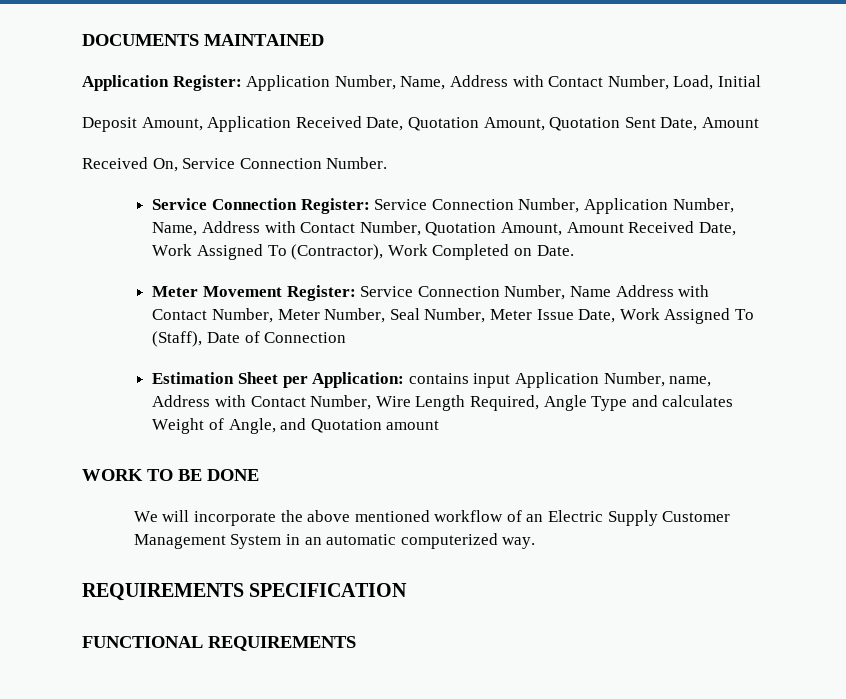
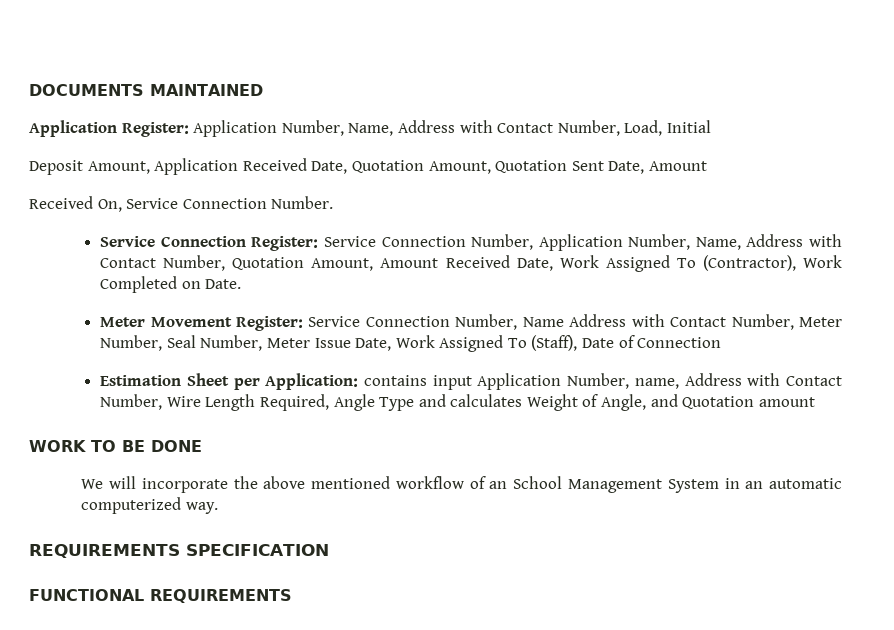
[548,510,731,526] Electric Supply Customer -> [513,476,563,489] School

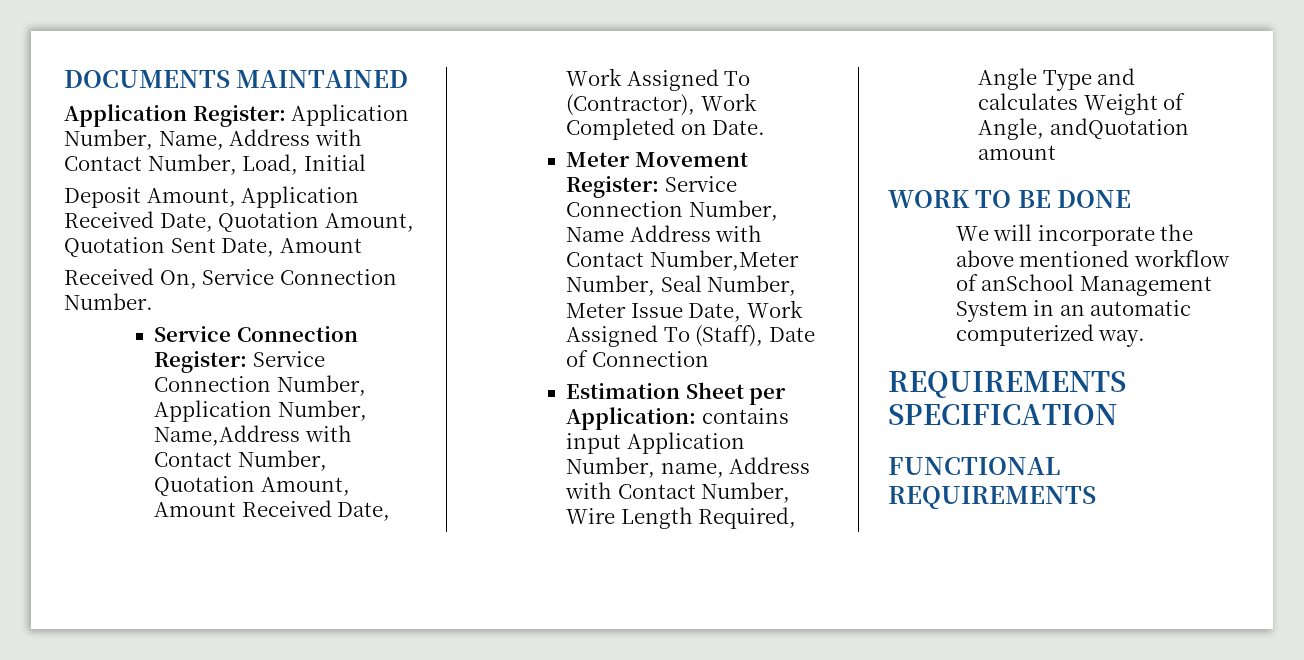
[695,234,804,250] Name, Address -> [154,425,301,446] Name,Address
[731,314,842,330] Number, Meter -> [649,250,799,271] Number,Meter
[650,394,755,409] and Quotation -> [1049,118,1189,139] andQuotation
[489,476,563,489] an School -> [981,274,1075,291] anSchool

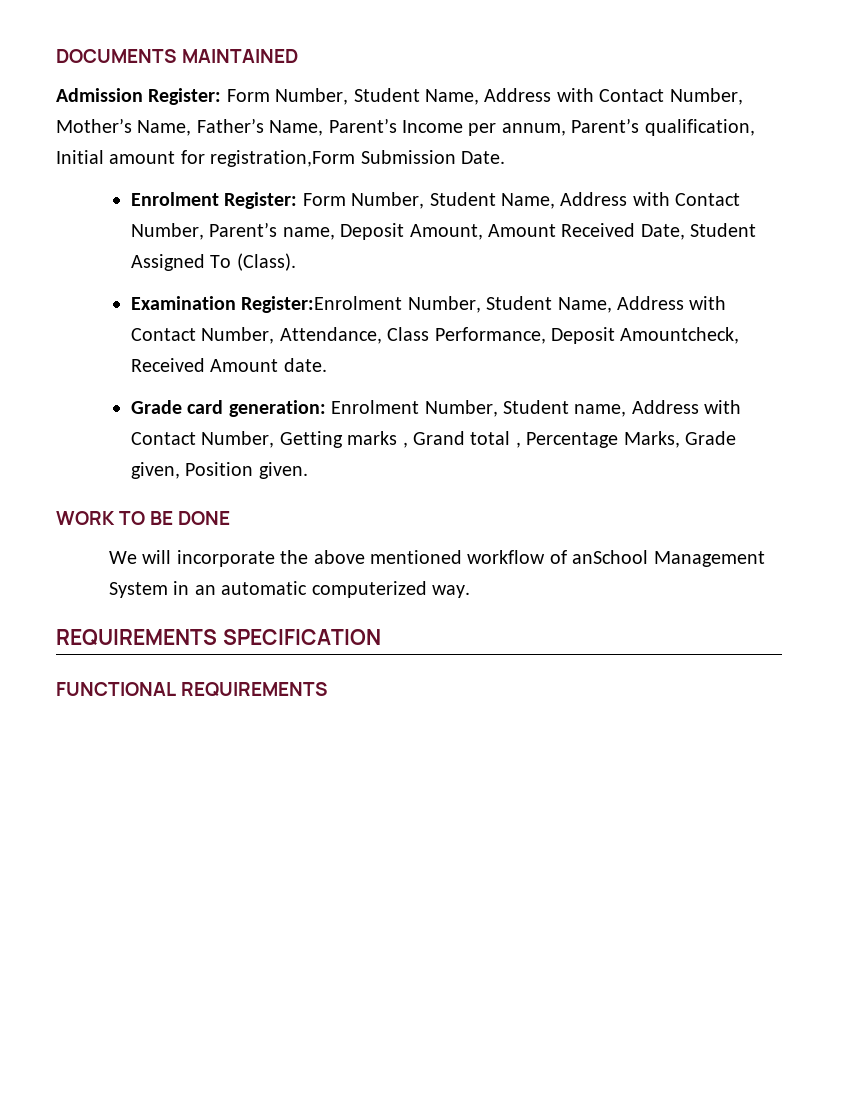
[64,104,410,127] [64,129,362,150] [64,154,366,175] [64,186,360,208] [64,211,414,232] [64,237,362,257] [64,268,397,289] [64,293,153,310] [154,326,358,342] [154,351,325,373] [154,375,366,396] [154,400,367,422] [154,425,352,446] [154,450,327,471] [154,476,256,496] Application Register: Application Number, Name, Address with Contact Number, Load, Initial // Deposit Amount, Application Received Date, Quotation Amount, Quotation Sent Date, Amount // Received On, Service Connection Number. // Service Connection Register: Service Connection Number, Application Number, Name,Address with Contact Number, Quotation -> [56,88,743,105] [56,118,755,136] [56,150,505,167] [131,192,741,209] [131,222,405,240] Admission Register: Form Number, Student Name, Address with Contact Number, Mother’s Name, Father’s Name, Parent’s Income per annum, Parent’s qualification, Initial amount for registration,Form Submission Date. // Enrolment Register: Form Number, Student Name, Address with Contact Number, Parent’s name, Deposit
[566,68,751,91] [566,93,757,116] [566,118,766,140] [566,152,748,167] [566,176,737,198] [566,200,778,221] [566,225,763,242] [566,250,799,271] [566,275,797,296] [566,300,803,322] [566,325,815,347] [566,350,709,367] [566,382,787,405] [566,407,789,430] [566,432,745,454] [566,457,656,478] Work Assigned To (Contractor), Work Completed on Date. // Meter Movement Register: Service Connection Number, Name Address with Contact Number,Meter Number, Seal Number, Meter Issue Date, Work Assigned To (Staff), Date of Connection // Estimation Sheet per Application: contains input Application Number, -> [690,223,757,237] [131,253,296,271] [131,296,727,313] [131,327,740,344] [131,358,327,372] [131,400,570,417] Student Assigned To (Class). // Examination Register:Enrolment Number, Student Name, Address with Contact Number, Attendance, Class Performance, Deposit Amountcheck, Received Amount date. // Grade card generation: Enrolment Number, Student
[566,507,797,529] [978,68,1136,91] [978,93,1186,115] [978,118,1189,140] [978,145,1057,160] Wire Length Required, Angle Type and calculates Weight of Angle, andQuotation amount -> [279,431,737,448] [131,462,308,479] Getting marks , Grand total , Percentage Marks, Grade given, Position given.

